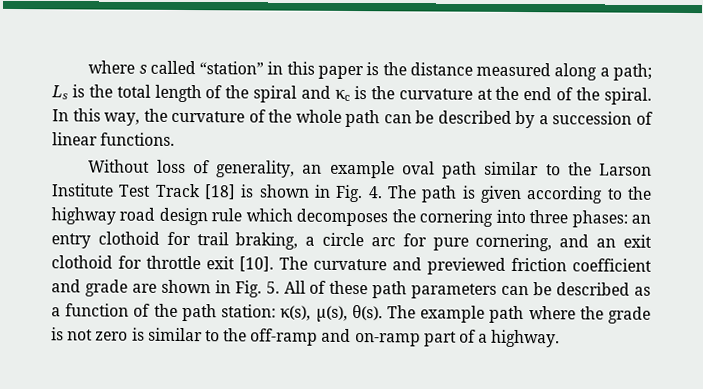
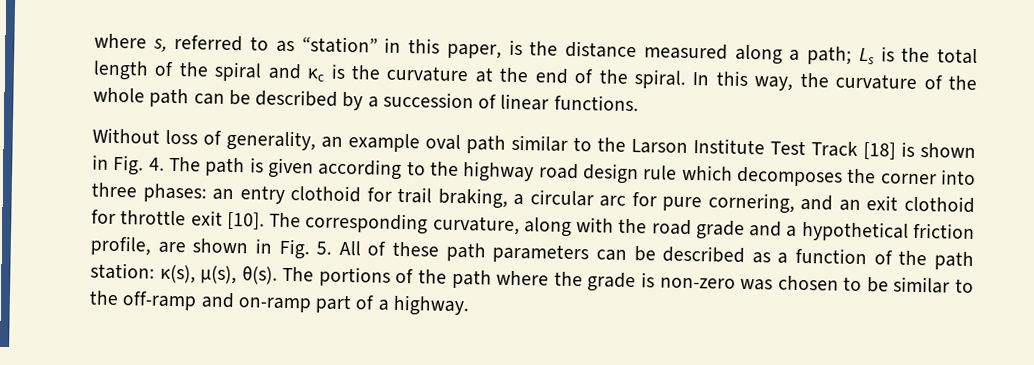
[88,60,196,75] where s called -> [94,33,295,53] where s, referred to as
[317,65,364,80] paper -> [446,43,502,59] paper,
[419,209,494,227] cornering -> [880,173,937,185] corner
[322,232,365,247] circle -> [529,189,594,207] circular
[313,257,652,275] [51,279,128,297] curvature and previewed friction coefficient and grade -> [305,212,975,242] [90,235,151,256] corresponding curvature, along with the road grade and a hypothetical friction profile,
[420,305,486,323] example -> [318,266,448,287] portions of the
[67,327,145,341] not zero is -> [659,275,889,293] non-zero was chosen to be

